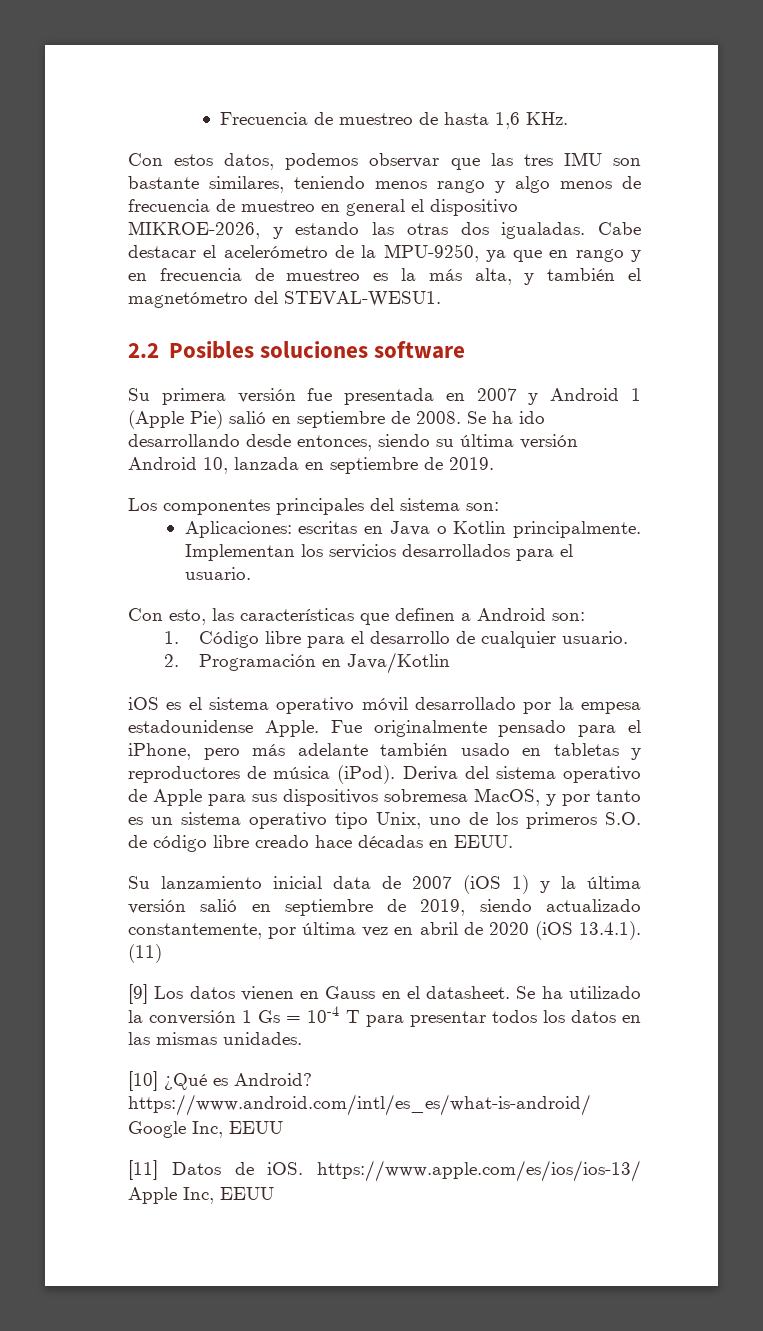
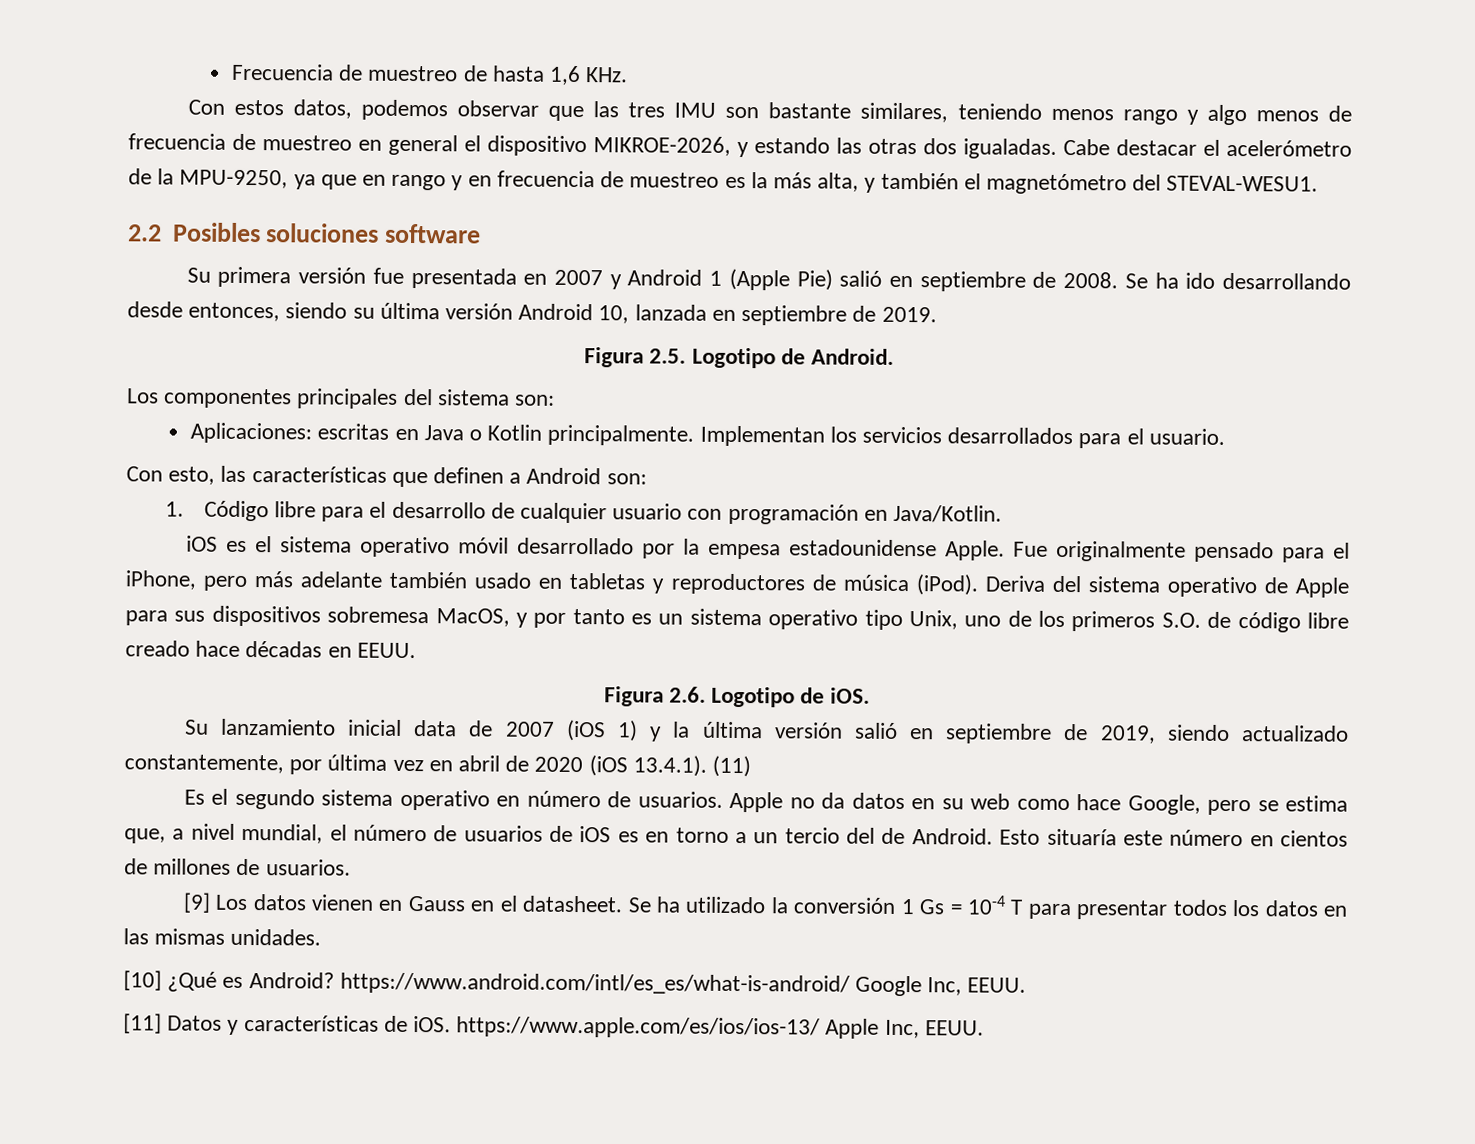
(494, 463) none -> [584,347,894,369] // Figura 2.5. Logotipo de Android.
[562,631,629,644] [163,652,451,674] usuario. // 2. Programación en Java/Kotlin -> [612,503,1003,525] usuario con programación en Java/Kotlin.
(513, 841) none -> [603,686,871,708] // Figura 2.6. Logotipo de iOS.
(162, 953) none -> [183,788,1348,816] [124,823,1348,847] [124,858,351,876] // Es el segundo sistema operativo en número de usuarios. Apple no da datos en su web como hace Google, pero se estima que, a nivel mundial, el número de usuarios de iOS es en torno a un tercio del de Android. Esto situaría este número en cientos de millones de usuarios.
[229,1121,283,1134] EEUU -> [967,977,1027,993] EEUU.
(221, 1168) none -> [227,1014,379,1035] y características
[220,1187,274,1200] EEUU -> [924,1020,984,1036] EEUU.

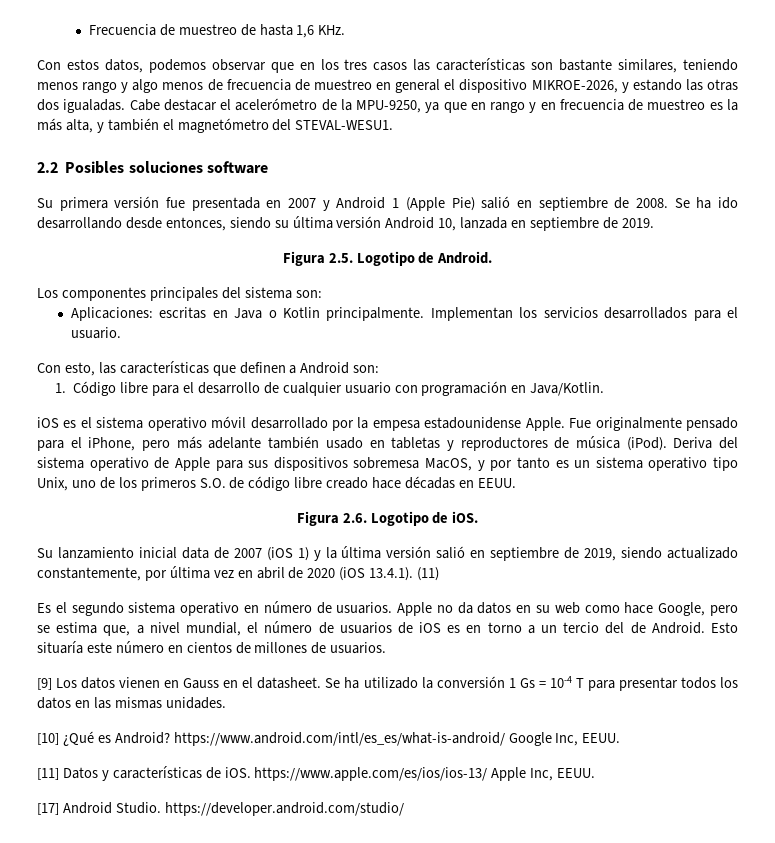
[593,101,717,118] las tres IMU -> [299,58,526,71] en los tres casos las características
(984, 1028) none -> [37,802,404,816] // [17] Android Studio. https://developer.android.com/studio/

